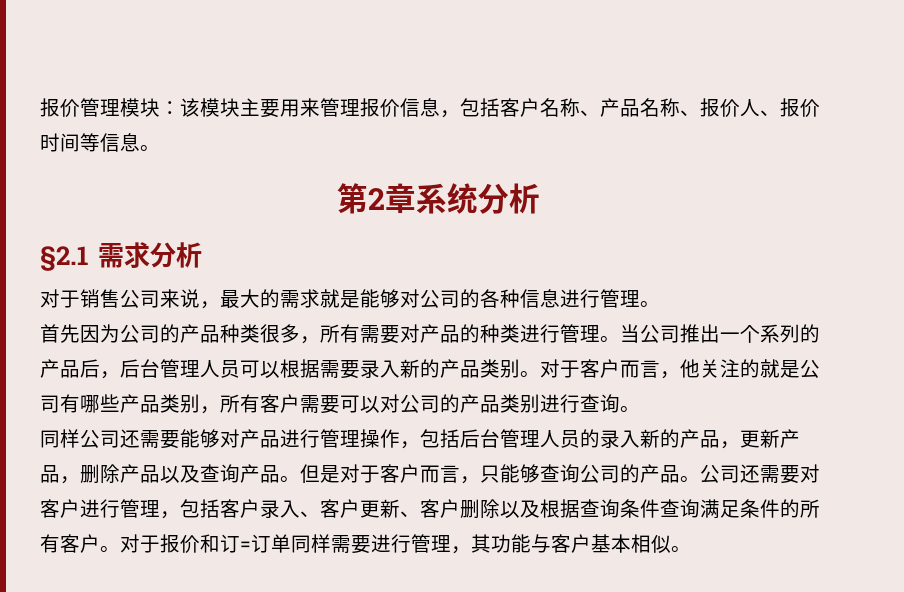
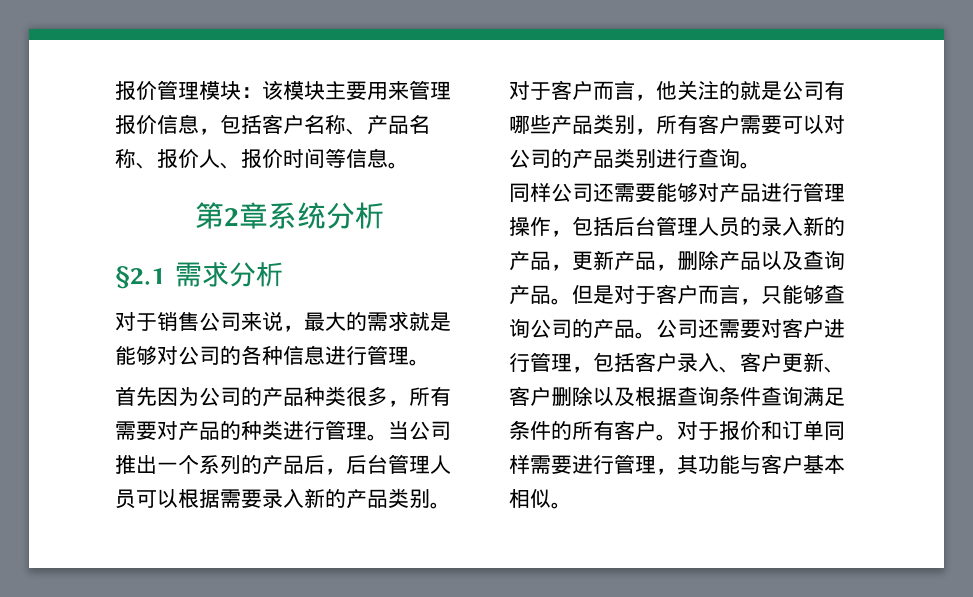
[240,534,271,553] =订 -> (803, 430) none

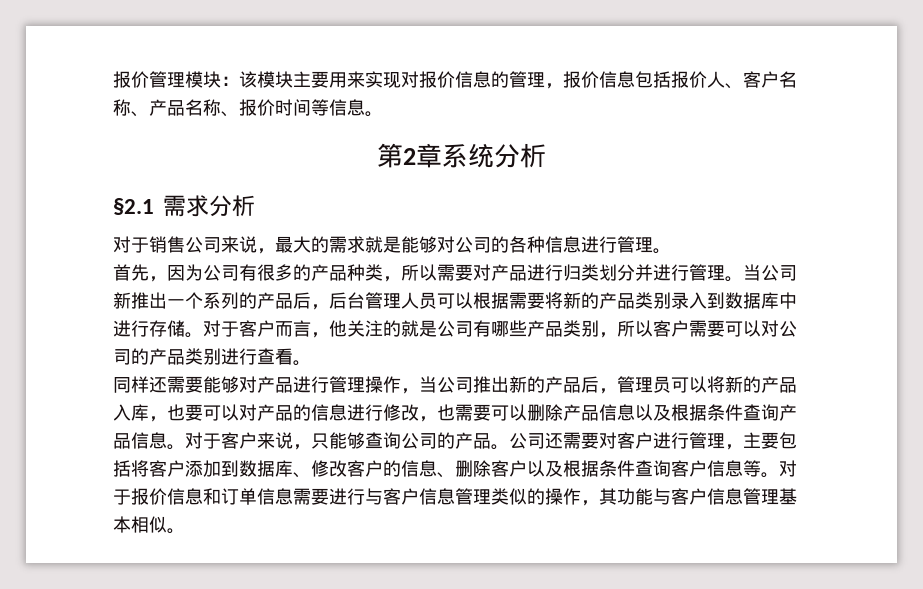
[409,80,451,100] [115,114,262,135] 管理报价信息，包括 -> [365,71,743,89] 实现对报价信息的管理，报价信息包括报价人、
[199,149,283,169] 人、报价 -> (275, 107) none
(157, 396) none -> [149,276,167,282] ，
(241, 396) none -> [239,264,293,281] 有很多
[346,386,451,407] [115,420,283,441] 很多，所有需要对产品的种类 -> [383,264,653,282] ，所以需要对产品进行归类划分并
(451, 430) none -> [113,292,131,309] 新
[262,489,304,508] 录入 -> [545,292,563,309] 将
(430, 498) none -> [671,292,797,309] [113,320,185,337] 录入到数据库中进行存储
[677,114,698,134] 有 -> [635,320,653,337] 以
[719,148,740,168] 询 -> [275,348,293,365] 看
[551,183,593,202] 公司 -> (149, 384) none
[572,216,845,237] [509,250,803,271] 包括后台管理人员的录入新的产品，更新产品，删除产品以及 -> [419,376,797,394] [113,404,743,422] 当公司推出新的产品后，管理员可以将新的产品入库，也要可以对产品的信息进行修改，也需要可以删除产品信息以及根据条件
[551,284,740,305] 。但是对于客户而言 -> [131,432,293,450] 信息。对于客户来说
[593,352,845,373] [509,386,845,406] [509,420,845,441] [509,454,656,474] 包括客户录入、客户更新、客户删除以及根据查询条件查询满足条件的所有客户。对于报价和订单同样需要进行管理 -> [743,432,797,449] [113,460,797,478] [113,488,581,505] 主要包括将客户添加到数据库、修改客户的信息、删除客户以及根据条件查询客户信息等。对于报价信息和订单信息需要进行与客户信息管理类似的操作
(803, 464) none -> [707,488,779,505] 信息管理

